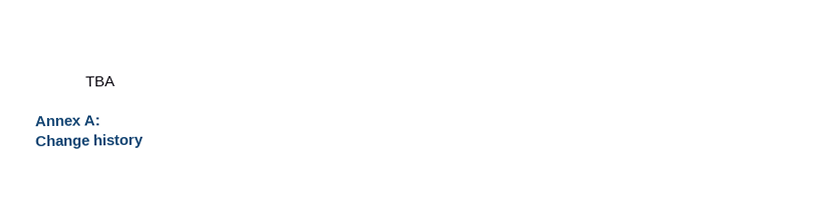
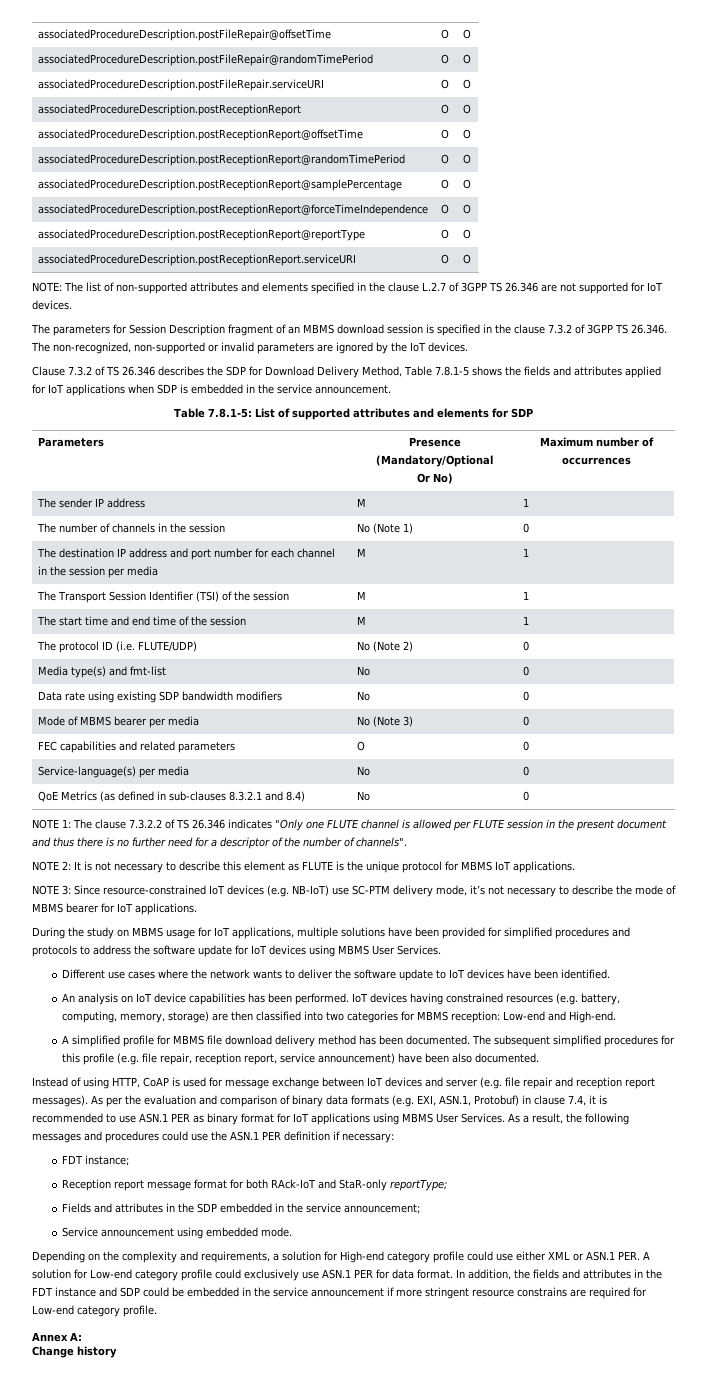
[85,76,116,87] TBA -> [38,29,332,41] [441,29,450,39] [463,29,472,39] [38,54,374,66] [441,54,450,64] [463,54,472,64] [38,79,325,91] [441,79,450,89] [463,79,472,89] [38,104,302,116] [441,104,450,114] [463,104,472,114] [38,129,364,141] [441,129,450,139] [463,129,472,139] [38,154,406,166] [441,154,450,164] [463,154,472,164] [38,179,403,191] [441,179,450,189] [463,179,472,189] [38,204,429,216] [441,204,450,214] [463,204,472,214] [38,229,366,241] [441,229,450,239] [463,229,472,239] [38,254,357,266] [441,254,450,264] [463,254,472,264] [32,282,663,294] [32,300,72,310] [31,324,667,336] [31,342,468,354] [32,366,661,378] [32,384,391,396] [174,408,533,420] [38,437,105,447] [408,437,461,447] [376,455,493,467] [416,473,453,484] [539,437,654,447] [561,457,631,465] [37,498,146,508] [357,498,367,507] [523,498,530,507] [37,523,226,533] [357,523,414,534] [523,523,530,533] [37,548,336,560] [38,566,159,578] [357,548,367,557] [523,548,530,557] [37,591,290,603] [357,591,367,600] [523,591,530,600] [37,616,247,626] [357,616,367,625] [523,616,530,625] [37,641,198,653] [357,641,414,652] [523,641,530,651] [38,666,167,678] [357,666,371,676] [523,666,530,676] [38,691,283,703] [357,691,371,701] [523,691,530,701] [38,716,200,728] [357,716,414,727] [523,716,530,726] [38,741,236,753] [357,741,366,751] [523,741,530,751] [38,766,190,778] [357,766,371,776] [523,766,530,776] [38,791,306,802] [357,791,371,801] [523,791,530,801] [32,819,667,831] [32,837,407,849] [32,861,575,873] [32,885,676,897] [32,903,197,915] [32,927,630,939] [32,945,441,957] [62,969,611,981] [62,993,621,1005] [62,1011,617,1023] [62,1035,676,1047] [62,1053,540,1065] [32,1077,655,1089] [32,1095,607,1107] [32,1113,629,1125] [32,1131,394,1143] [62,1155,130,1166] [62,1179,448,1191] [62,1203,421,1214] [62,1227,293,1239] [32,1251,650,1263] [32,1269,662,1281] [32,1287,647,1299] [32,1305,157,1317] associatedProcedureDescription.postFileRepair@offsetTime | O | O // associatedProcedureDescription.postFileRepair@randomTimePeriod | O | O // associatedProcedureDescription.postFileRepair.serviceURI | O | O // associatedProcedureDescription.postReceptionReport | O | O // associatedProcedureDescription.postReceptionReport@offsetTime | O | O // associatedProcedureDescription.postReceptionReport@randomTimePeriod | O | O // associatedProcedureDescription.postReceptionReport@samplePercentage | O | O // associatedProcedureDescription.postReceptionReport@forceTimeIndependence | O | O // associatedProcedureDescription.postReceptionReport@reportType | O | O // associatedProcedureDescription.postReceptionReport.serviceURI | O | O // NOTE: The list of non-supported attributes and elements specified in the clause L.2.7 of 3GPP TS 26.346 are not supported for IoT devices. // The parameters for Session Description fragment of an MBMS download session is specified in the clause 7.3.2 of 3GPP TS 26.346. The non-recognized, non-supported or invalid parameters are ignored by the IoT devices. // Clause 7.3.2 of TS 26.346 describes the SDP for Download Delivery Method, Table 7.8.1-5 shows the fields and attributes applied for IoT applications when SDP is embedded in the service announcement. // Table 7.8.1-5: List of supported attributes and elements for SDP // Parameters | Presence (Mandatory/Optional // Or No) | Maximum number of occurrences // The sender IP address | M | 1 // The number of channels in the session | No (Note 1) | 0 // The destination IP address and port number for each channel in the session per media | M | 1 // The Transport Session Identifier (TSI) of the session | M | 1 // The start time and end time of the session | M | 1 // The protocol ID (i.e. FLUTE/UDP) | No (Note 2) | 0 // Media type(s) and fmt-list | No | 0 // Data rate using existing SDP bandwidth modifiers | No | 0 // Mode of MBMS bearer per media | No (Note 3) | 0 // FEC capabilities and related parameters | O | 0 // Service-language(s) per media | No | 0 // QoE Metrics (as defined in sub-clauses 8.3.2.1 and 8.4) | No | 0 // NOTE 1: The clause 7.3.2.2 of TS 26.346 indicates "Only one FLUTE channel is allowed per FLUTE session in the present document and thus there is no further need for a descriptor of the number of channels". // NOTE 2: It is not necessary to describe this element as FLUTE is the unique protocol for MBMS IoT applications. // NOTE 3: Since resource-constrained IoT devices (e.g. NB-IoT) use SC-PTM delivery mode, it’s not necessary to describe the mode of MBMS bearer for IoT applications. // During the study on MBMS usage for IoT applications, multiple solutions have been provided for simplified procedures and protocols to address the software update for IoT devices using MBMS User Services. // Different use cases where the network wants to deliver the software update to IoT devices have been identified. // An analysis on IoT device capabilities has been performed. IoT devices having constrained resources (e.g. battery, computing, memory, storage) are then classified into two categories for MBMS reception: Low-end and High-end. // A simplified profile for MBMS file download delivery method has been documented. The subsequent simplified procedures for this profile (e.g. file repair, reception report, service announcement) have been also documented. // Instead of using HTTP, CoAP is used for message exchange between IoT devices and server (e.g. file repair and reception report messages). As per the evaluation and comparison of binary data formats (e.g. EXI, ASN.1, Protobuf) in clause 7.4, it is recommended to use ASN.1 PER as binary format for IoT applications using MBMS User Services. As a result, the following messages and procedures could use the ASN.1 PER definition if necessary: // FDT instance; // Reception report message format for both RAck-IoT and StaR-only reportType; // Fields and attributes in the SDP embedded in the service announcement; // Service announcement using embedded mode. // Depending on the complexity and requirements, a solution for High-end category profile could use either XML or ASN.1 PER. A solution for Low-end category profile could exclusively use ASN.1 PER for data format. In addition, the fields and attributes in the FDT instance and SDP could be embedded in the service announcement if more stringent resource constrains are required for Low-end category profile.

